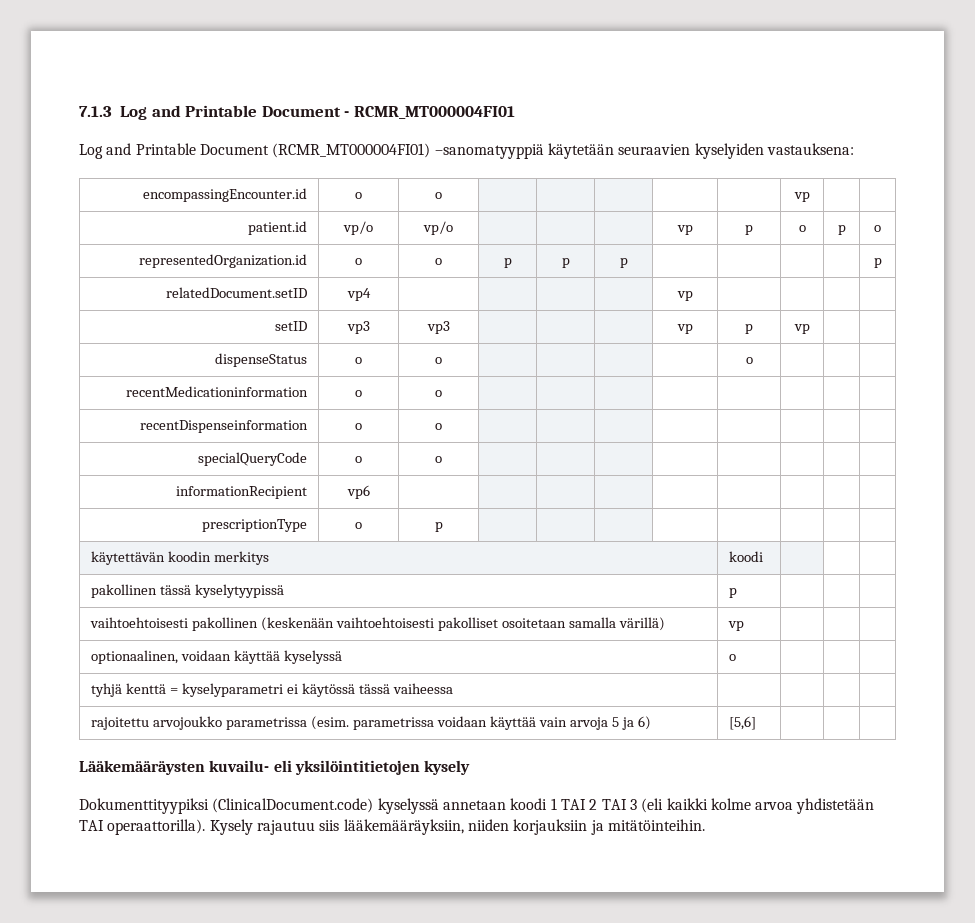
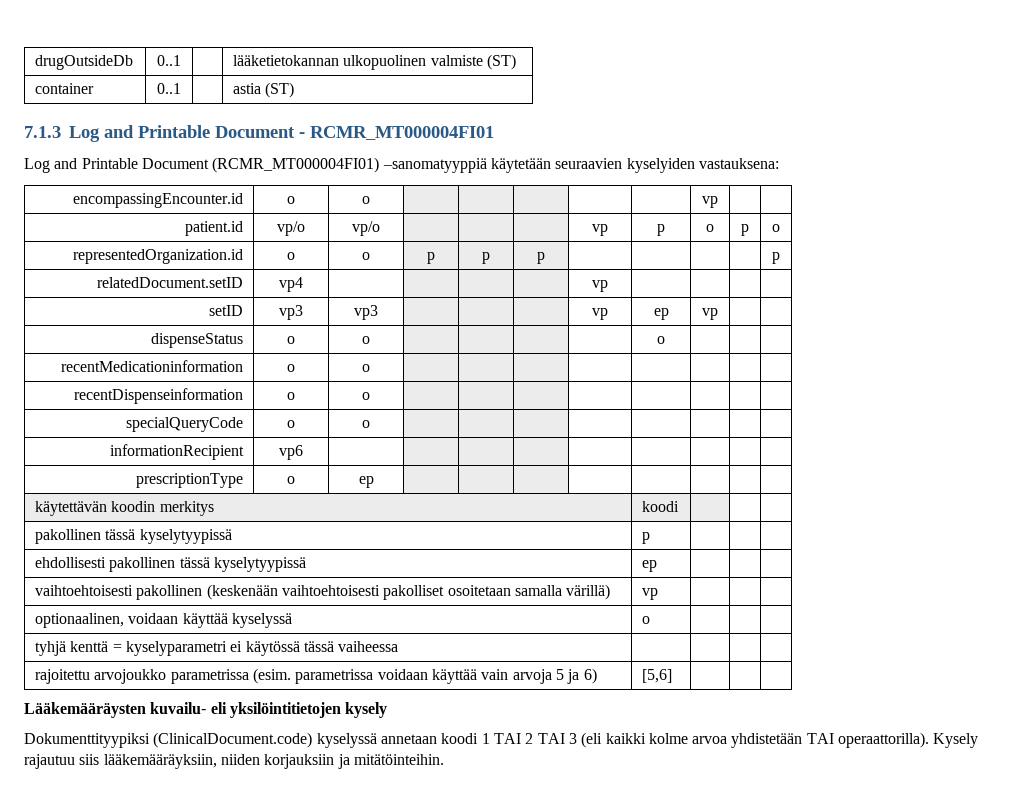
(79, 111) none -> [35,55,134,70] [157,55,181,66] [233,54,516,70] [35,83,95,94] [157,83,181,94] [233,82,295,98] drugOutsideDb | 0..1 | | lääketietokannan ulkopuolinen valmiste (ST) // container | 0..1 | | astia (ST) //
[745,324,753,334] p -> [653,308,669,320] ep
[434,522,443,532] p -> [358,476,374,488] ep
(738, 593) none -> [35,557,306,572] [642,560,658,572] // ehdollisesti pakollinen tässä kyselytyypissä | ep | | |

